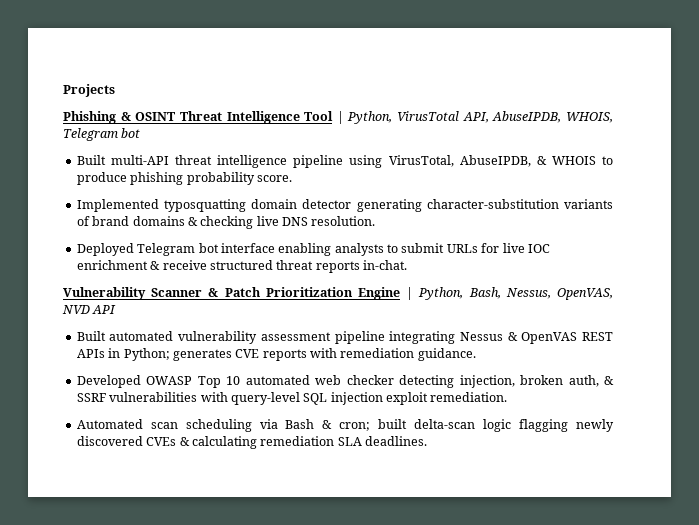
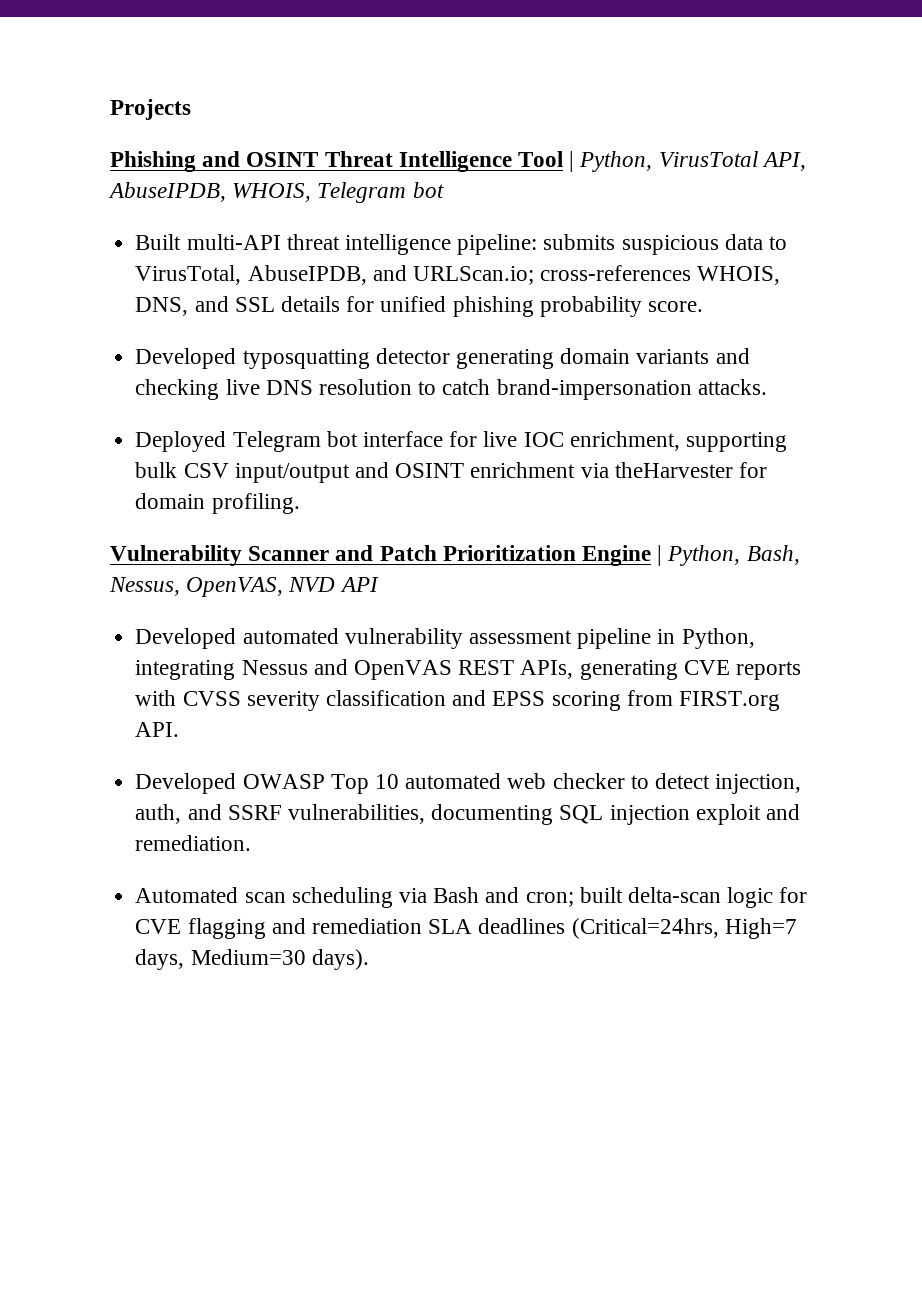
[120,112,131,121] & -> [202,151,241,167] and
[293,155,613,168] [76,172,292,185] [76,199,613,212] [76,216,376,229] [76,243,550,256] [76,260,407,273] pipeline using VirusTotal, AbuseIPDB, & WHOIS to produce phishing probability score. // Implemented typosquatting domain detector generating character-substitution variants of brand domains & checking live DNS resolution. // Deployed Telegram bot interface enabling analysts to submit URLs for live IOC enrichment & receive structured threat reports in-chat. -> [457,234,787,255] [135,265,781,285] [135,296,703,317] [135,348,750,369] [135,379,767,400] [135,431,787,452] [135,462,767,483] [135,493,300,514] pipeline: submits suspicious data to VirusTotal, AbuseIPDB, and URLScan.io; cross-references WHOIS, DNS, and SSL details for unified phishing probability score. // Developed typosquatting detector generating domain variants and checking live DNS resolution to catch brand-impersonation attacks. // Deployed Telegram bot interface for live IOC enrichment, supporting bulk CSV input/output and OSINT enrichment via theHarvester for domain profiling.
[208,288,219,297] & -> [335,545,374,561] and
[76,331,106,341] Built -> [135,628,237,649] Developed
(385, 337) none -> [657,628,755,649] in Python,
[507,332,518,341] & -> [313,659,348,675] and
[76,348,476,361] APIs in Python; generates CVE reports with remediation guidance. -> [520,660,801,680] [135,690,780,711] [135,722,180,737] APIs, generating CVE reports with CVSS severity classification and EPSS scoring from FIRST.org API.
[399,375,615,388] [76,392,300,405] detecting injection, broken auth, & SSRF vulnerabilities with query-level -> [630,773,802,794] [135,804,554,825] to detect injection, auth, and SSRF vulnerabilities, documenting
(428, 398) none -> [765,804,800,820] and
[322,420,333,429] & -> [485,887,520,903] and
[519,419,614,432] [76,436,427,449] flagging newly discovered CVEs & calculating remediation SLA deadlines. -> [779,887,808,903] [135,918,797,939] [135,949,369,970] for CVE flagging and remediation SLA deadlines (Critical=24hrs, High=7 days, Medium=30 days).

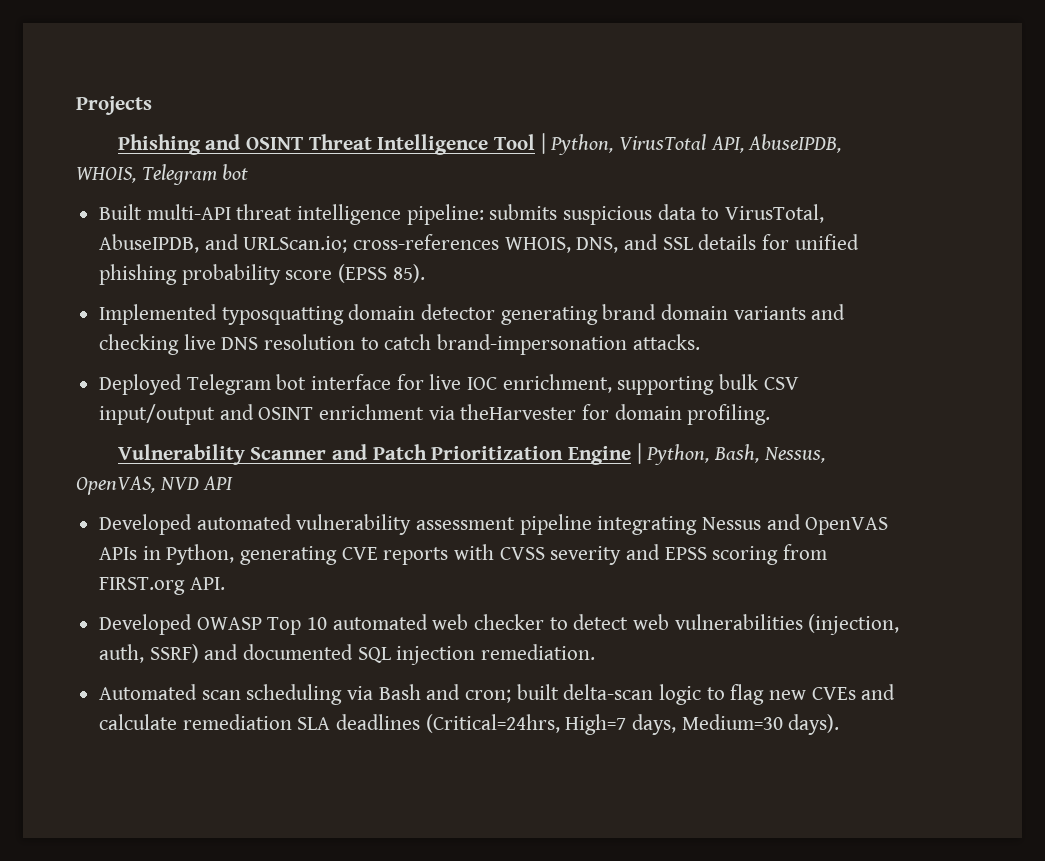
[647,301,703,312] [135,348,370,369] score. // Developed typosquatting -> [285,264,425,283] [99,304,416,325] score (EPSS 85). // Implemented typosquatting domain
(554, 359) none -> [602,304,657,320] brand
[657,628,755,649] in Python, -> (592, 524) none
[458,660,574,679] REST APIs, -> [99,544,235,565] APIs in Python,
[325,690,446,706] classification -> (622, 555) none
[715,774,802,794] [135,804,800,825] injection, auth, and SSRF vulnerabilities, documenting SQL injection exploit and -> [633,614,900,635] [99,644,476,665] web vulnerabilities (injection, auth, SSRF) and documented SQL injection
[779,887,808,903] [135,918,306,939] for CVE flagging and -> [706,684,896,705] [99,714,178,730] to flag new CVEs and calculate

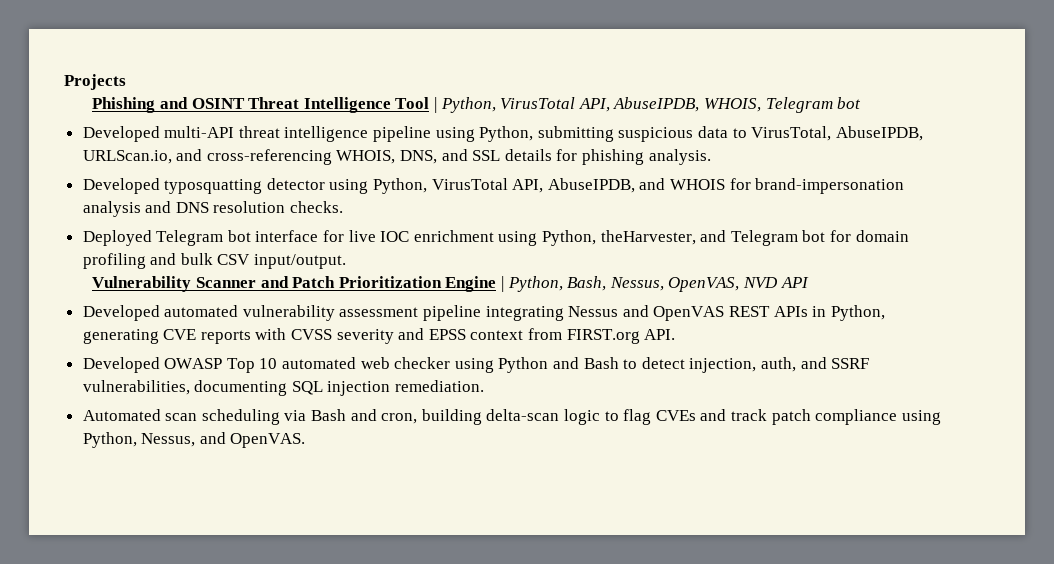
[99,204,143,220] Built -> [82,126,160,142] Developed
[406,204,558,225] pipeline: submits -> [373,126,614,142] pipeline using Python, submitting
[204,234,500,253] and URLScan.io; cross-references -> [82,149,332,165] URLScan.io, and cross-referencing
[794,234,859,250] [99,264,425,285] [99,304,846,325] [99,334,700,355] unified phishing probability score (EPSS 85). // Implemented typosquatting domain detector generating brand domain variants and checking live DNS resolution to catch brand-impersonation attacks. -> [582,149,711,165] [82,178,905,194] [82,201,344,217] phishing analysis. // Developed typosquatting detector using Python, VirusTotal API, AbuseIPDB, and WHOIS for brand-impersonation analysis and DNS resolution checks.
[502,374,799,395] [99,404,771,425] enrichment, supporting bulk CSV input/output and OSINT enrichment via theHarvester for domain profiling. -> [413,230,909,246] [82,253,347,269] enrichment using Python, theHarvester, and Telegram bot for domain profiling and bulk CSV input/output.
(889, 526) none -> [729,306,771,317] REST
[712,546,779,565] scoring -> [470,330,524,340] context
[549,614,900,635] [99,644,354,663] to detect web vulnerabilities (injection, auth, SSRF) and documented -> [454,357,870,373] [82,380,288,396] using Python and Bash to detect injection, auth, and SSRF vulnerabilities, documenting
[465,684,559,703] cron; built -> [381,409,482,425] cron, building
[769,690,807,700] new -> (652, 417) none
[99,714,840,735] calculate remediation SLA deadlines (Critical=24hrs, High=7 days, Medium=30 days). -> [730,409,941,425] [82,432,306,448] track patch compliance using Python, Nessus, and OpenVAS.

